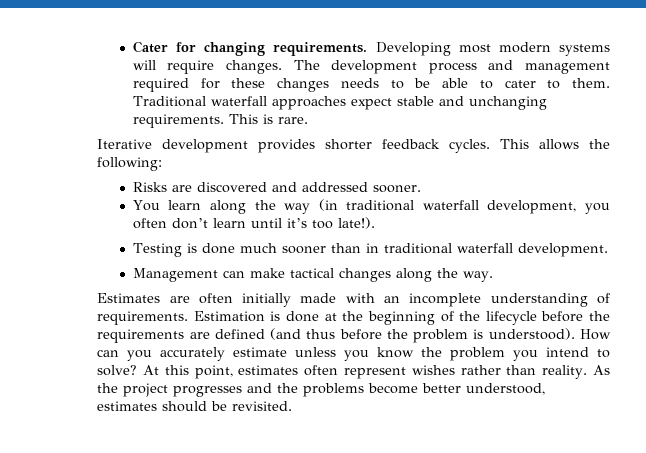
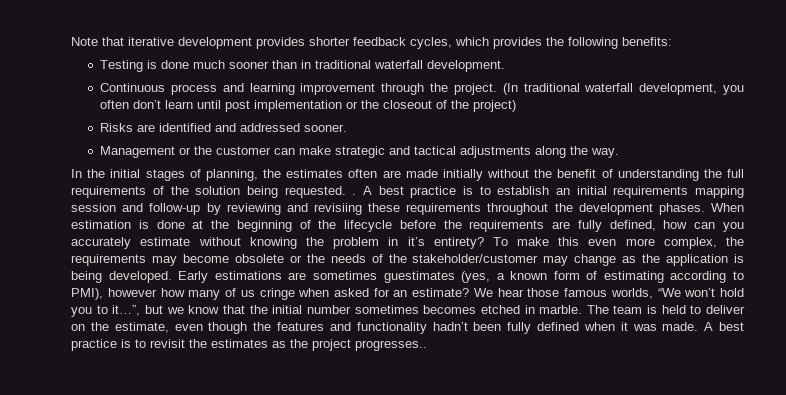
[132,41,610,56] [132,60,611,74] [132,78,610,92] [132,96,547,110] [132,114,308,128] [97,139,610,153] [97,157,163,171] [132,182,421,193] [132,199,610,214] [132,217,375,229] Cater for changing requirements. Developing most modern systems will require changes. The development process and management required for these changes needs to be able to cater to them. Traditional waterfall approaches expect stable and unchanging requirements. This is rare. // Iterative development provides shorter feedback cycles. This allows the following: // Risks are discovered and addressed sooner. // You learn along the way (in traditional waterfall development, you often don’t learn until it’s too late!). -> [71,37,673,49] Note that iterative development provides shorter feedback cycles, which provides the following benefits:
[132,268,493,282] [97,293,610,307] [97,311,265,325] Management can make tactical changes along the way. // Estimates are often initially made with an incomplete understanding of requirements. Estimation -> [100,83,744,95] [100,100,517,112] [100,123,348,132] [100,146,620,158] [71,169,744,181] [71,186,745,198] [71,203,745,215] [71,220,132,229] Continuous process and learning improvement through the project. (In traditional waterfall development, you often don’t learn until post implementation or the closeout of the project) // Risks are identified and addressed sooner. // Management or the customer can make strategic and tactical adjustments along the way. // In the initial stages of planning, the estimates often are made initially without the benefit of understanding the full requirements of the solution being requested. . A best practice is to establish an initial requirements mapping session and follow-up by reviewing and revisiing these requirements throughout the development phases. When estimation
[214,328,612,343] [97,347,610,361] [97,365,610,379] [97,383,546,397] [97,401,293,412] defined (and thus before the problem is understood). How can you accurately estimate unless you know the problem you intend to solve? At this point, estimates often represent wishes rather than reality. As the project progresses and the problems become better understood, estimates should be revisited. -> [577,220,745,232] [71,237,744,249] [71,254,744,266] [71,271,744,283] [71,288,744,300] [71,305,745,317] [71,322,744,334] [71,339,428,351] fully defined, how can you accurately estimate without knowing the problem in it’s entirety? To make this even more complex, the requirements may become obsolete or the needs of the stakeholder/customer may change as the application is being developed. Early estimations are sometimes guestimates (yes, a known form of estimating according to PMI), however how many of us cringe when asked for an estimate? We hear those famous worlds, “We won’t hold you to it…”, but we know that the initial number sometimes becomes etched in marble. The team is held to deliver on the estimate, even though the features and functionality hadn’t been fully defined when it was made. A best practice is to revisit the estimates as the project progresses..

